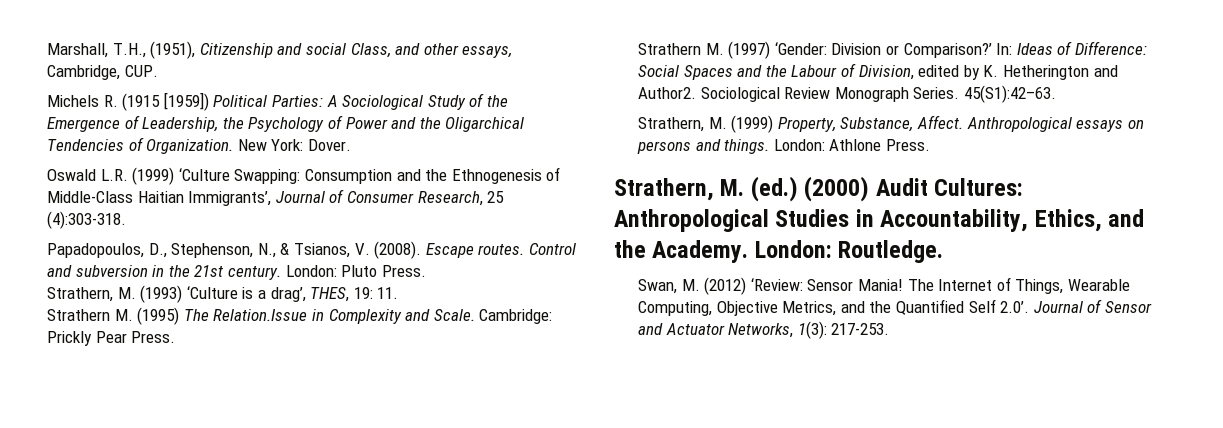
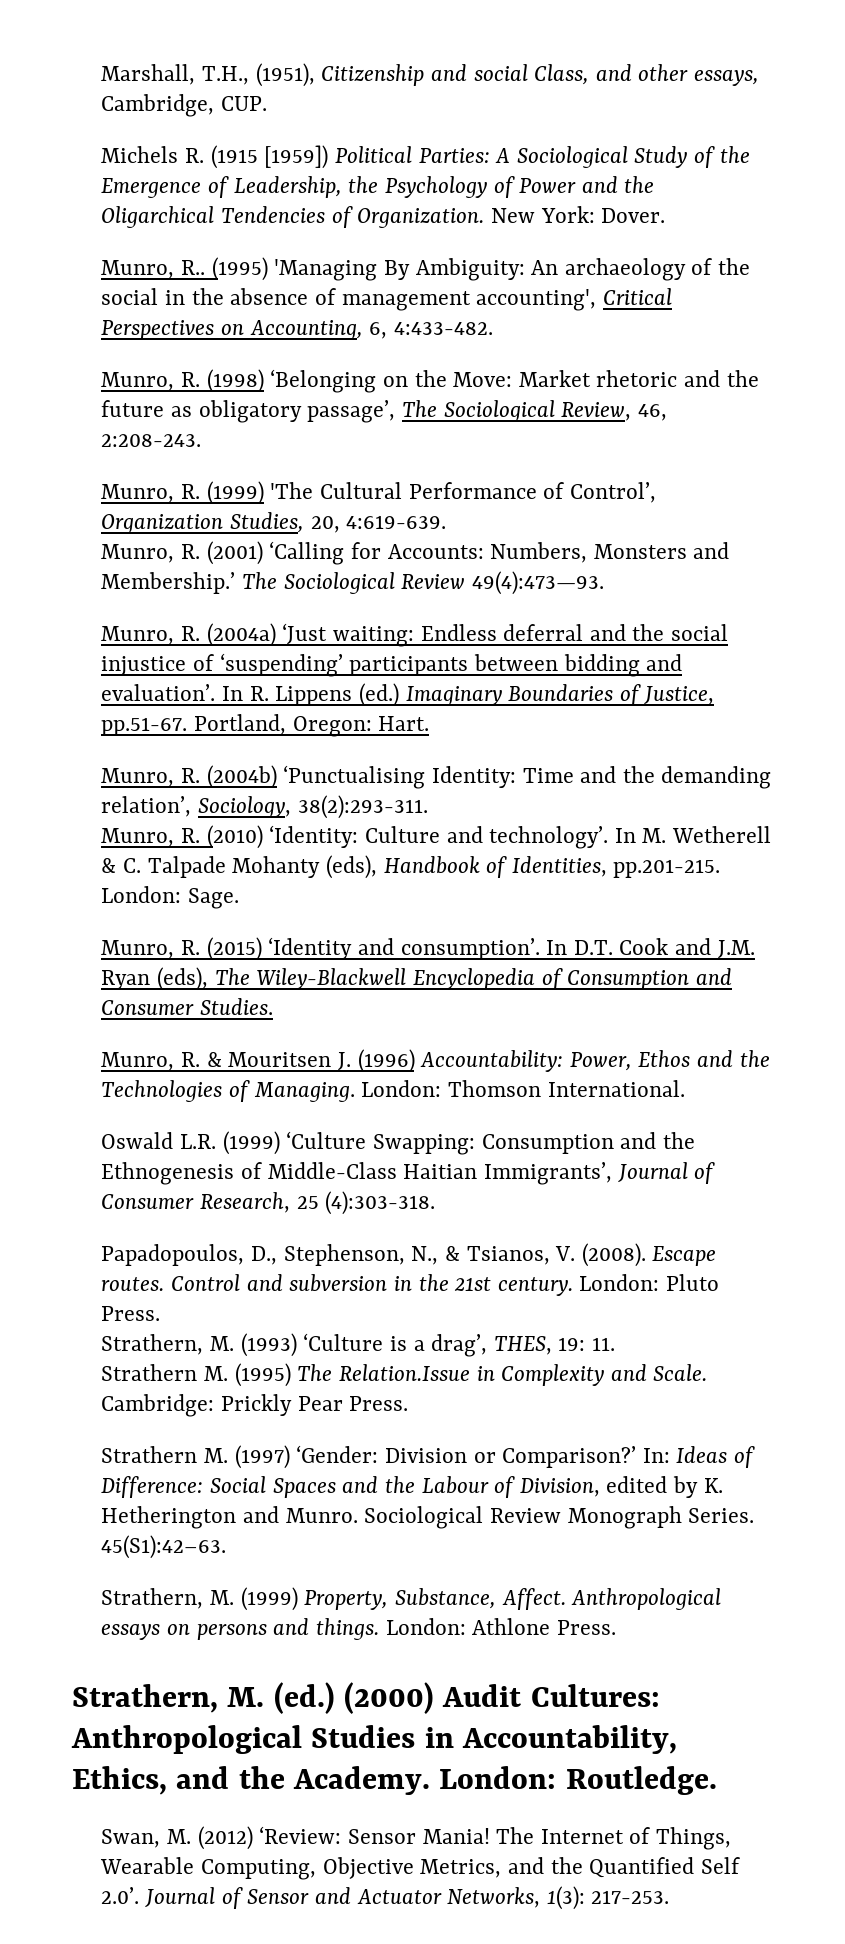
(351, 145) none -> [101,257,750,281] [101,288,672,311] [101,320,493,340] [101,369,759,393] [101,400,667,423] [101,434,202,447] [101,481,656,505] [101,512,447,534] [101,541,730,565] [101,571,604,595] [101,623,728,647] [101,653,683,677] [101,683,715,707] [101,714,430,737] [101,765,772,789] [101,795,428,819] [101,825,771,849] [101,855,721,879] [101,886,240,909] [101,937,755,961] [101,967,732,991] [101,998,274,1015] [101,1049,770,1073] [101,1080,685,1102] // Munro, R.. (1995) 'Managing By Ambiguity: An archaeology of the social in the absence of management accounting', Critical Perspectives on Accounting, 6, 4:433-482. // Munro, R. (1998) ‘Belonging on the Move: Market rhetoric and the future as obligatory passage’, The Sociological Review, 46, 2:208-243. // Munro, R. (1999) 'The Cultural Performance of Control’, Organization Studies, 20, 4:619-639. // Munro, R. (2001) ‘Calling for Accounts: Numbers, Monsters and Membership.’ The Sociological Review 49(4):473—93. // Munro, R. (2004a) ‘Just waiting: Endless deferral and the social injustice of ‘suspending’ participants between bidding and evaluation’. In R. Lippens (ed.) Imaginary Boundaries of Justice, pp.51-67. Portland, Oregon: Hart. // Munro, R. (2004b) ‘Punctualising Identity: Time and the demanding relation’, Sociology, 38(2):293-311. // Munro, R. (2010) ‘Identity: Culture and technology’. In M. Wetherell & C. Talpade Mohanty (eds), Handbook of Identities, pp.201-215. London: Sage. // Munro, R. (2015) ‘Identity and consumption’. In D.T. Cook and J.M. Ryan (eds), The Wiley-Blackwell Encyclopedia of Consumption and Consumer Studies. // Munro, R. & Mouritsen J. (1996) Accountability: Power, Ethos and the Technologies of Managing. London: Thomson International.
[638,87,697,99] Author2. -> [285,1508,358,1523] Munro.

